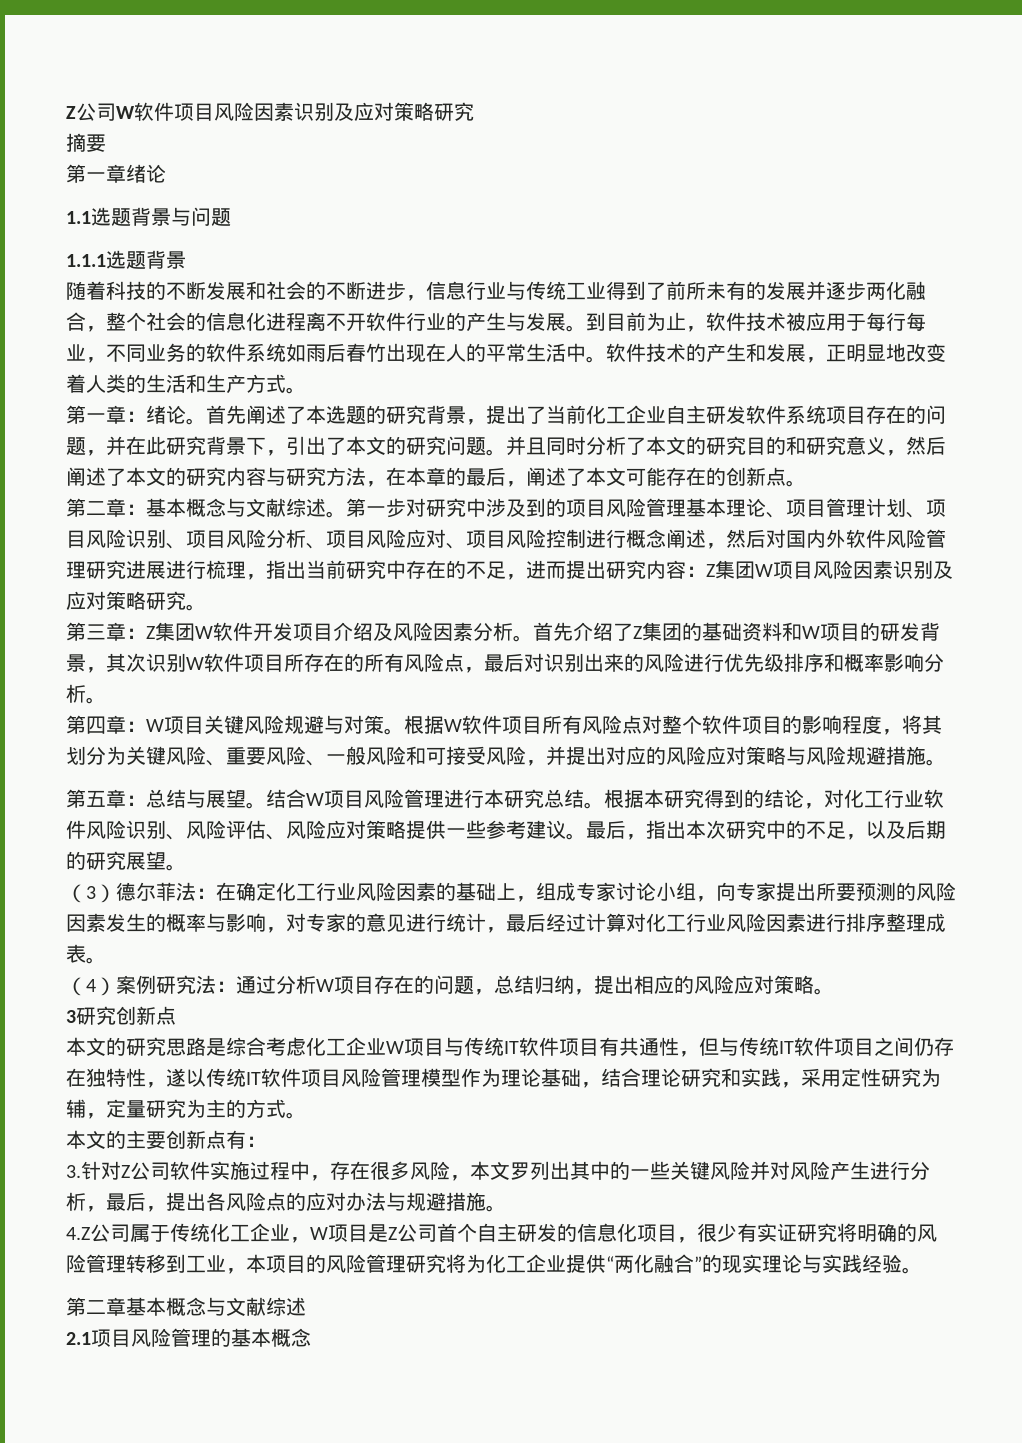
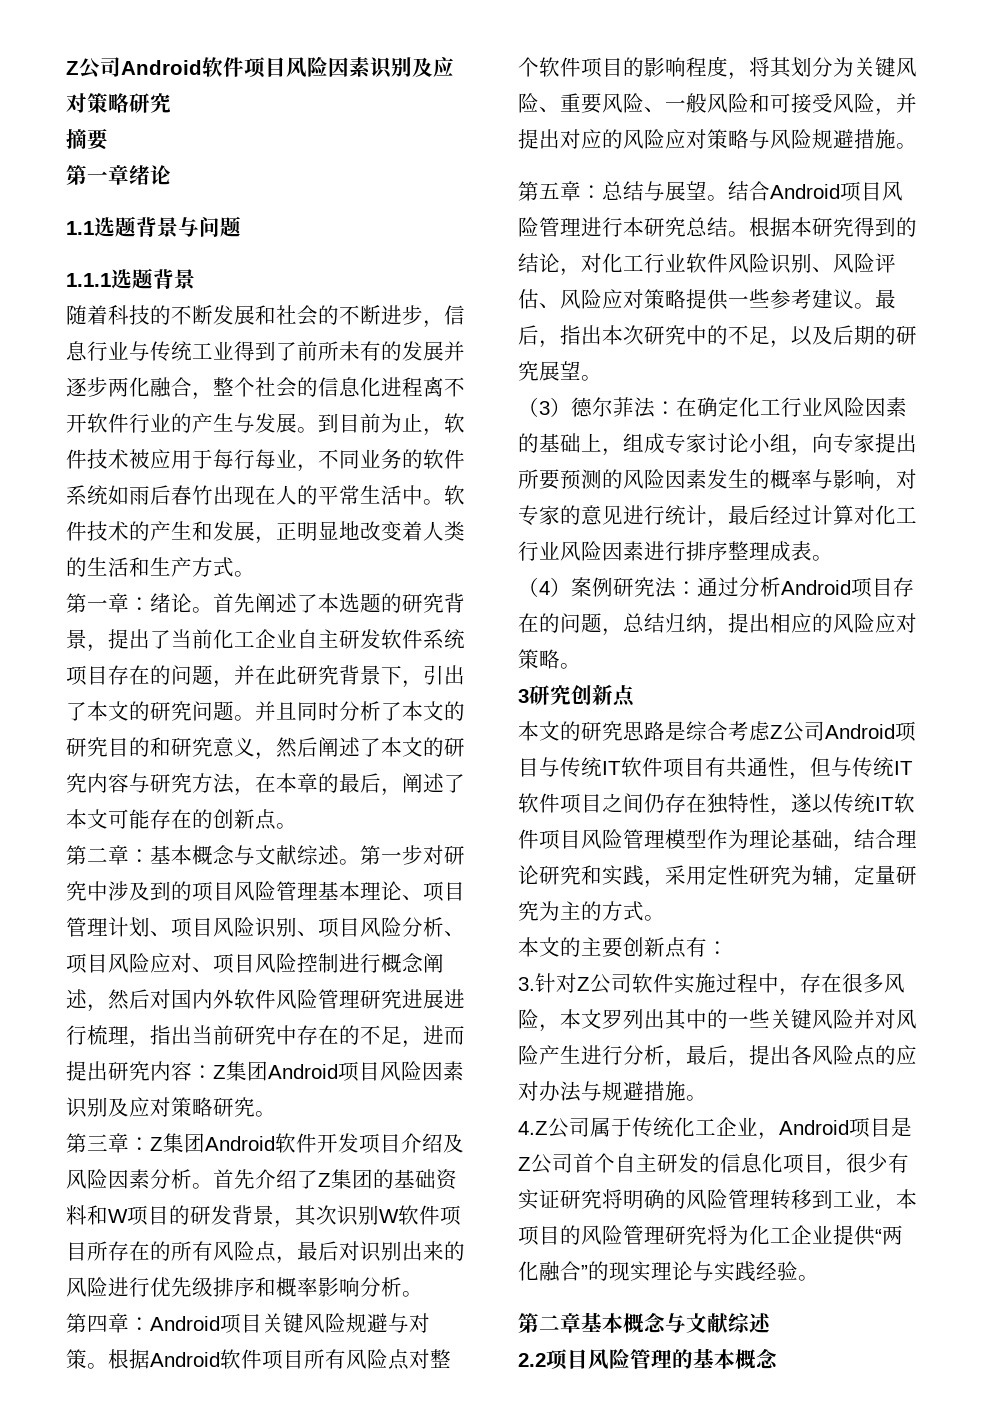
[66,103,135,121] Z公司W -> [66,57,202,79] Z公司Android
[755,564,773,577] W -> [268,1064,338,1079] Android
[195,626,213,639] W -> [205,1136,275,1151] Android
[146,719,164,732] W -> [150,1316,220,1331] Android
[444,719,462,732] W -> [150,1352,220,1367] Android
[306,793,324,806] W -> [770,184,840,199] Android
[316,979,334,992] W -> [781,580,851,595] Android
[306,1037,404,1056] 化工企业W -> [770,721,895,742] Z公司Android
[310,1227,328,1240] W -> [779,1120,849,1135] Android
[66,1332,91,1345] 2.1 -> [518,1353,546,1367] 2.2

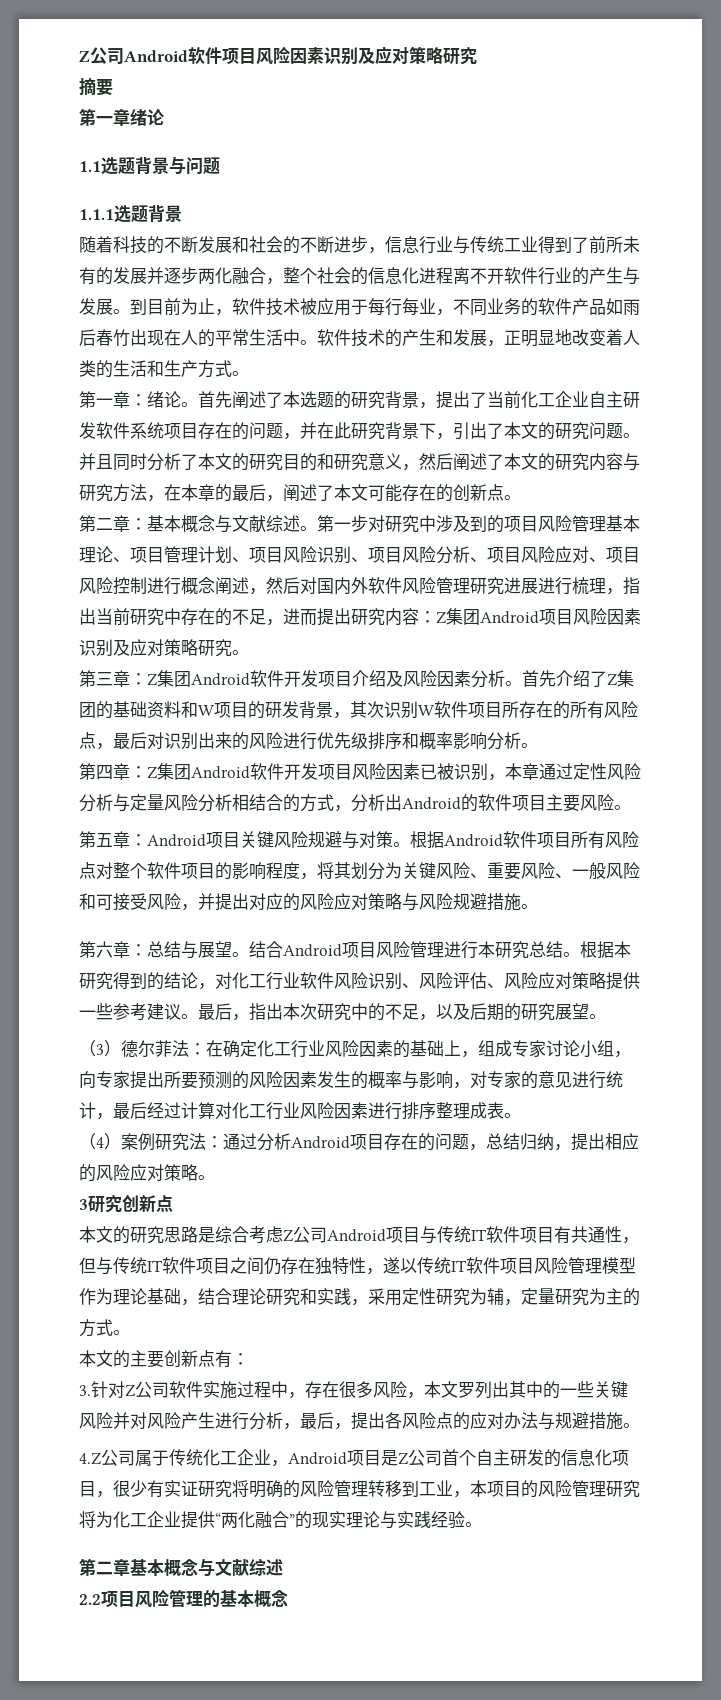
[66,485,108,505] 系统 -> [572,298,606,315] 产品
(150, 1324) none -> [147,763,641,781] [79,794,631,812] [79,831,147,848] Z集团Android软件开发项目风险因素已被识别，本章通过定性风险分析与定量风险分析相结合的方式，分析出Android的软件项目主要风险。 // 第五章：
[539,182,560,199] 五 -> [96,941,113,958] 六

